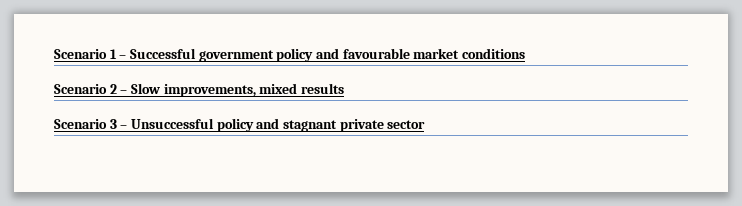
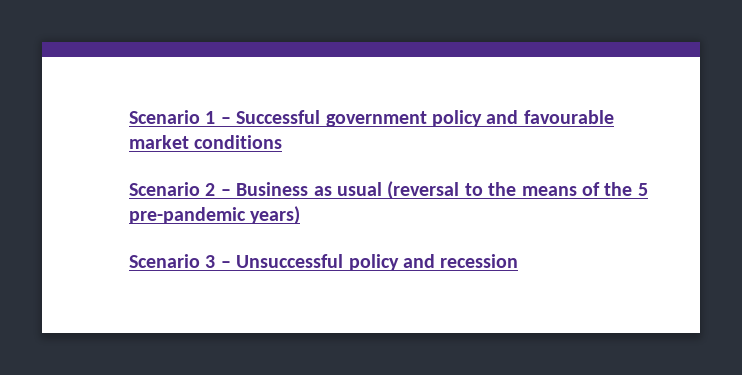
[130,83,344,97] Slow improvements, mixed results -> [236,181,648,200] [129,206,301,225] Business as usual (reversal to the means of the 5 pre-pandemic years)
[282,119,426,132] stagnant private sector -> [440,254,519,268] recession

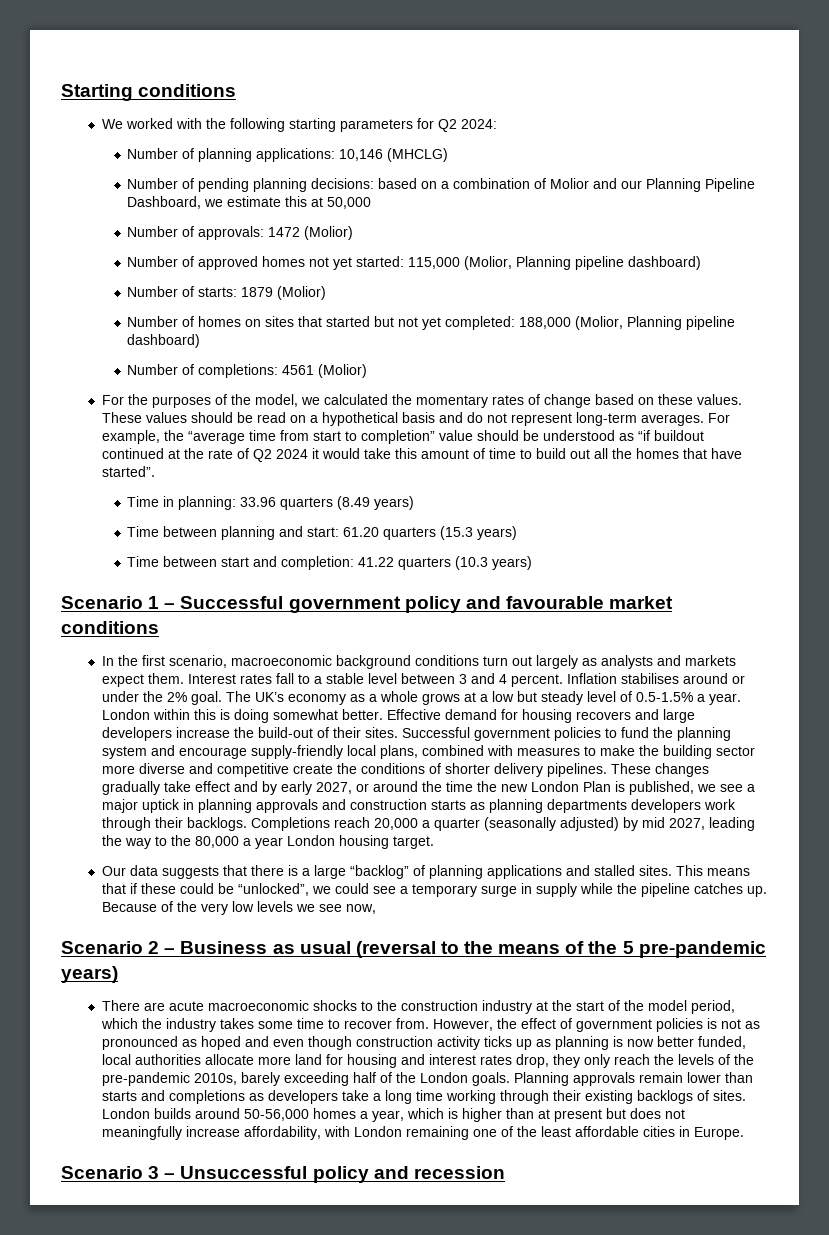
(129, 117) none -> [61,84,237,101] [101,118,497,132] [127,148,449,162] [127,178,756,192] [127,196,372,209] [127,226,354,240] [127,256,702,270] [127,286,327,300] [127,316,736,330] [127,334,201,348] [127,364,368,378] [101,394,742,408] [101,412,730,426] [101,430,704,444] [101,448,742,462] [101,466,155,477] [127,496,415,510] [127,526,518,540] [127,556,533,570] Starting conditions // We worked with the following starting parameters for Q2 2024: // Number of planning applications: 10,146 (MHCLG) // Number of pending planning decisions: based on a combination of Molior and our Planning Pipeline Dashboard, we estimate this at 50,000 // Number of approvals: 1472 (Molior) // Number of approved homes not yet started: 115,000 (Molior, Planning pipeline dashboard) // Number of starts: 1879 (Molior) // Number of homes on sites that started but not yet completed: 188,000 (Molior, Planning pipeline dashboard) // Number of completions: 4561 (Molior) // For the purposes of the model, we calculated the momentary rates of change based on these values. These values should be read on a hypothetical basis and do not represent long-term averages. For example, the “average time from start to completion” value should be understood as “if buildout continued at the rate of Q2 2024 it would take this amount of time to build out all the homes that have started”. // Time in planning: 33.96 quarters (8.49 years) // Time between planning and start: 61.20 quarters (15.3 years) // Time between start and completion: 41.22 quarters (10.3 years) //
(283, 142) none -> [101,655,736,669] [101,673,745,687] [101,691,741,705] [101,709,695,723] [101,727,731,741] [101,745,755,759] [101,763,709,777] [101,781,755,795] [101,799,736,813] [101,817,755,831] [101,835,434,849] [101,865,750,879] [101,883,767,897] [101,901,376,915] // In the first scenario, macroeconomic background conditions turn out largely as analysts and markets expect them. Interest rates fall to a stable level between 3 and 4 percent. Inflation stabilises around or under the 2% goal. The UK’s economy as a whole grows at a low but steady level of 0.5-1.5% a year. London within this is doing somewhat better. Effective demand for housing recovers and large developers increase the build-out of their sites. Successful government policies to fund the planning system and encourage supply-friendly local plans, combined with measures to make the building sector more diverse and competitive create the conditions of shorter delivery pipelines. These changes gradually take effect and by early 2027, or around the time the new London Plan is published, we see a major uptick in planning approvals and construction starts as planning departments developers work through their backlogs. Completions reach 20,000 a quarter (seasonally adjusted) by mid 2027, leading the way to the 80,000 a year London housing target. // Our data suggests that there is a large “backlog” of planning applications and stalled sites. This means that if these could be “unlocked”, we could see a temporary surge in supply while the pipeline catches up. Because of the very low levels we see now,
(301, 215) none -> [101,1000,735,1014] [100,1018,760,1032] [101,1036,746,1050] [101,1054,754,1068] [101,1072,753,1086] [101,1090,746,1104] [101,1108,685,1122] [101,1126,744,1140] // There are acute macroeconomic shocks to the construction industry at the start of the model period, which the industry takes some time to recover from. However, the effect of government policies is not as pronounced as hoped and even though construction activity ticks up as planning is now better funded, local authorities allocate more land for housing and interest rates drop, they only reach the levels of the pre-pandemic 2010s, barely exceeding half of the London goals. Planning approvals remain lower than starts and completions as developers take a long time working through their existing backlogs of sites. London builds around 50-56,000 homes a year, which is higher than at present but does not meaningfully increase affordability, with London remaining one of the least affordable cities in Europe.

